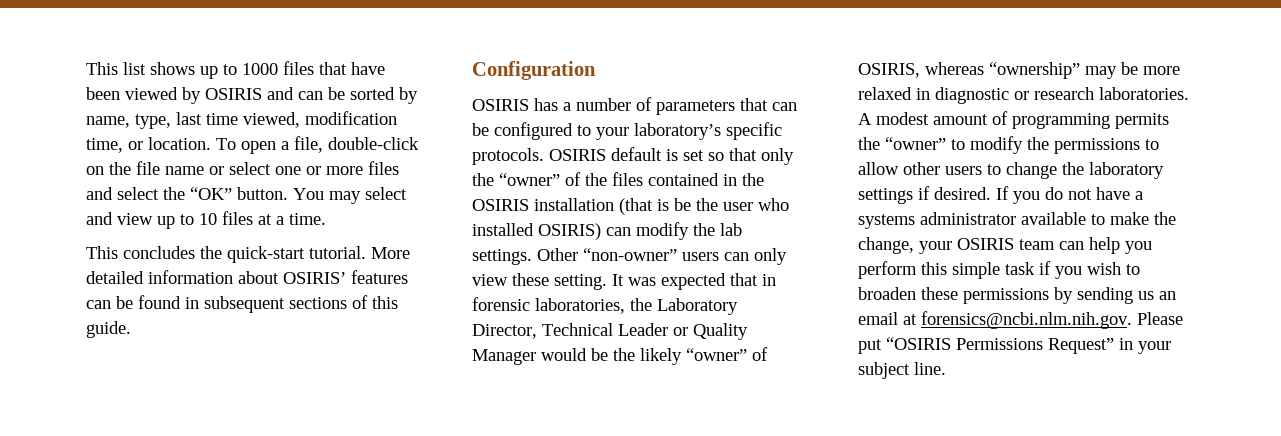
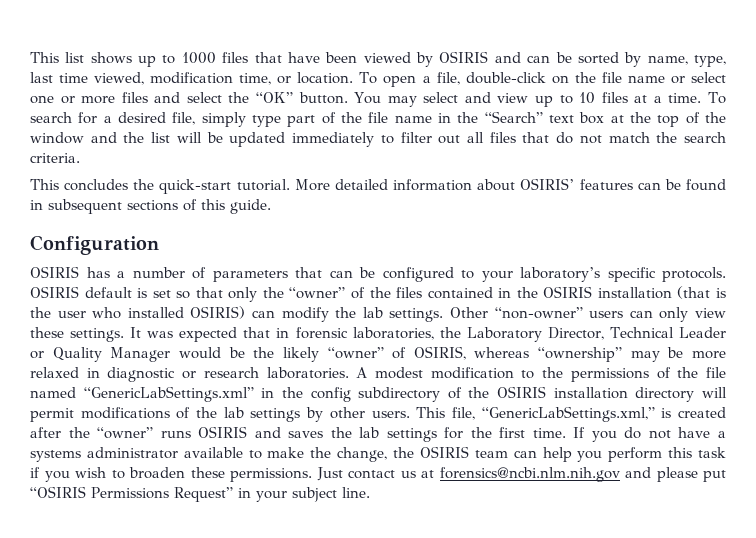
(326, 219) none -> [708,92,727,104] [30,111,727,127] [30,132,726,147] [30,153,80,163] To search for a desired file, simply type part of the file name in the “Search” text box at the top of the window and the list will be updated immediately to filter out all files that do not match the search criteria.
[674,198,691,211] be -> (726, 293) none
[554,274,607,290] setting. -> [70,328,125,342] settings.
[933,111,1169,129] [858,136,1159,154] [858,162,1164,179] [858,186,991,204] amount of programming permits the “owner” to modify the permissions to allow other users to change the laboratory settings if desired. -> [430,367,726,382] [30,386,727,402] [30,406,726,422] [30,426,566,442] modification to the permissions of the file named “GenericLabSettings.xml” in the config subdirectory of the OSIRIS installation directory will permit modifications of the lab settings by other users. This file, “GenericLabSettings.xml,” is created after the “owner” runs OSIRIS and saves the lab settings for the first time.
[919,241,952,254] your -> [393,447,415,458] the
[952,262,1000,279] simple -> (693, 452) none
[963,287,1176,304] [858,311,1183,329] permissions by sending us an email at forensics@ncbi.nlm.nih.gov. Please -> [230,467,698,482] permissions. Just contact us at forensics@ncbi.nlm.nih.gov and please

